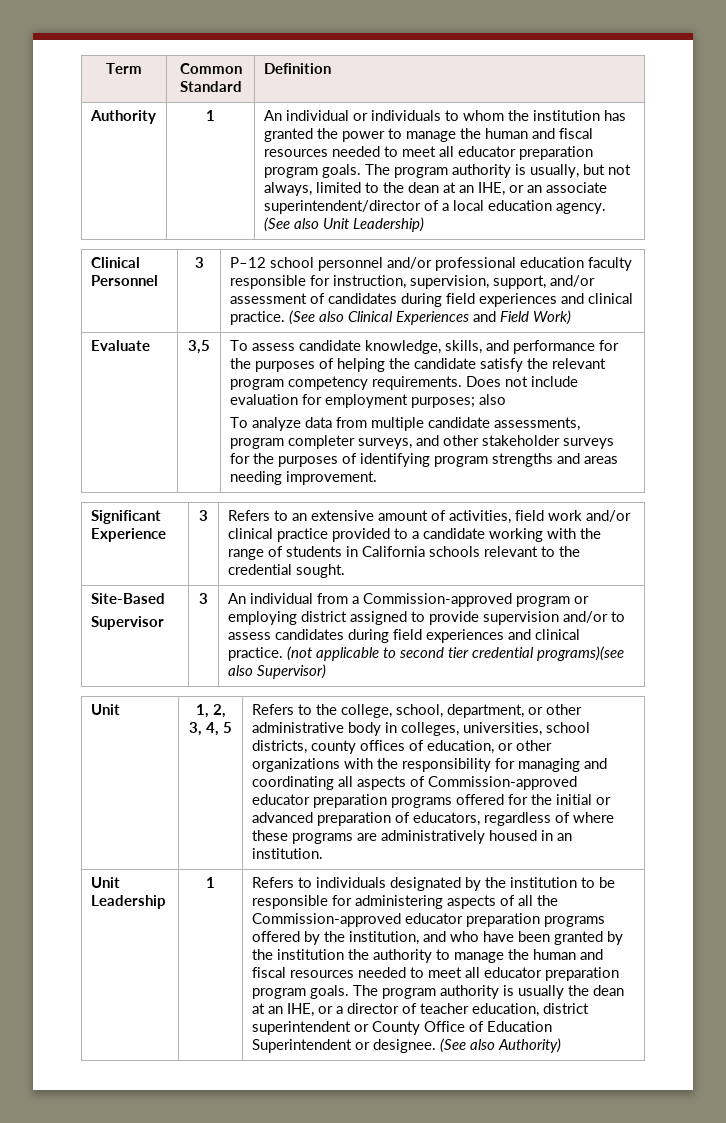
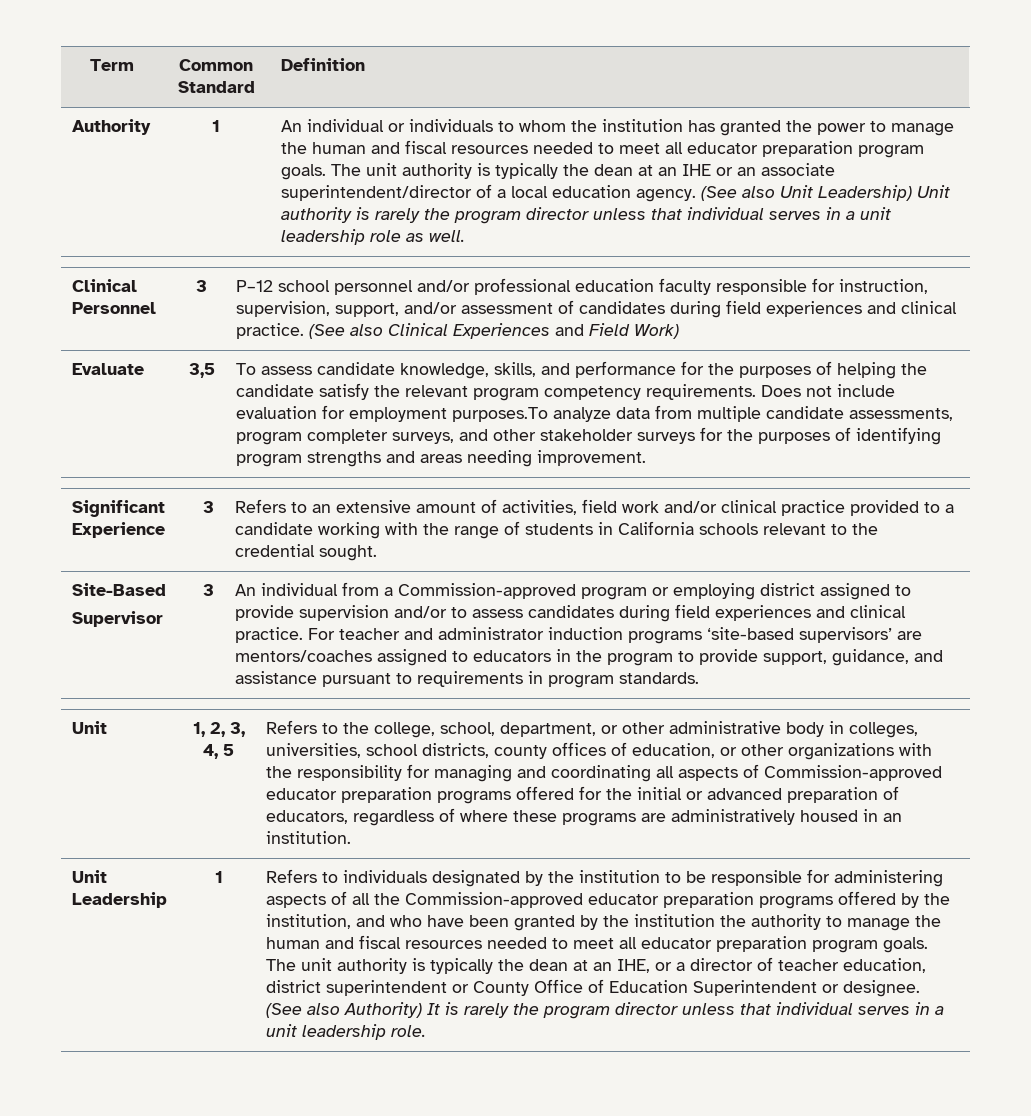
[393,164,631,178] [263,182,505,196] program authority is usually, but not always, limited to the dean at an IHE, -> [365,163,711,179] unit authority is typically the dean at an IHE
(424, 224) none -> [916,185,950,198] [280,207,891,224] [280,229,465,245] Unit authority is rarely the program director unless that individual serves in a unit leadership role as well.
[410,394,506,408] [229,417,248,428] purposes; also // To -> [451,407,548,422] purposes.To
[286,646,624,661] [227,664,326,679] (not applicable to second tier credential programs)(see also Supervisor) -> [307,627,922,644] [234,649,943,666] [234,671,699,688] For teacher and administrator induction programs ‘site-based supervisors’ are mentors/coaches assigned to educators in the program to provide support, guidance, and assistance pursuant to requirements in program standards.
[381,985,564,999] program authority is usually -> [300,958,493,974] unit authority is typically
(561, 1045) none -> [426,1002,944,1019] [265,1024,426,1040] It is rarely the program director unless that individual serves in a unit leadership role.

